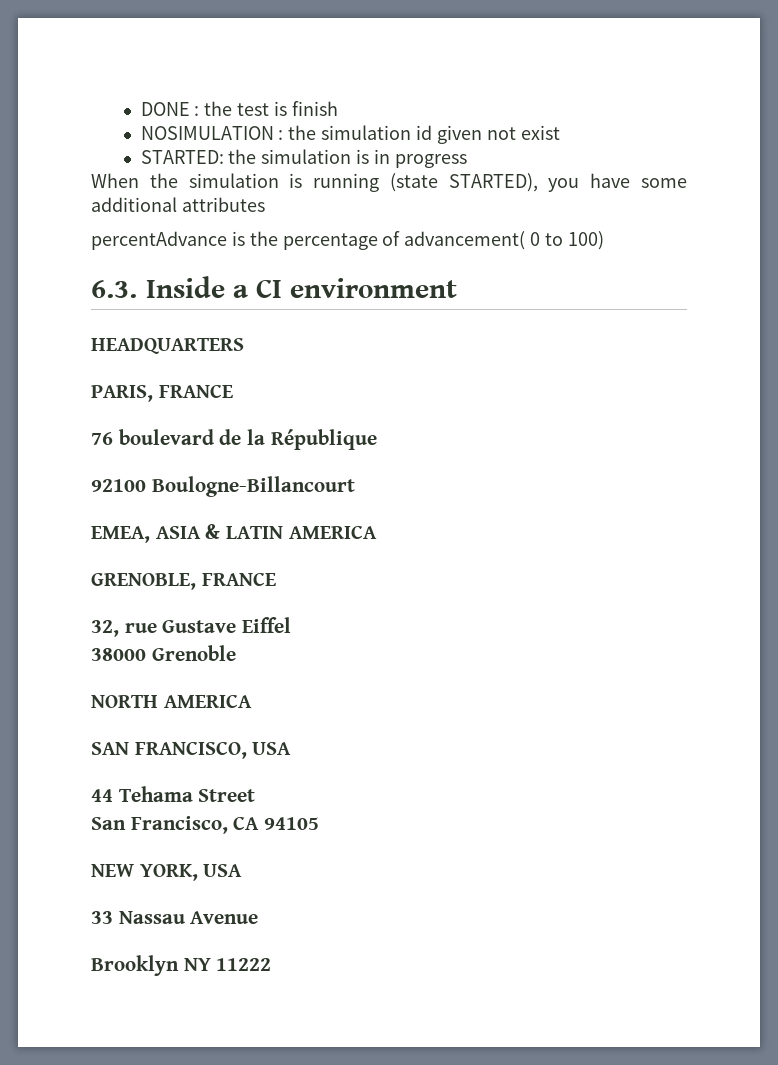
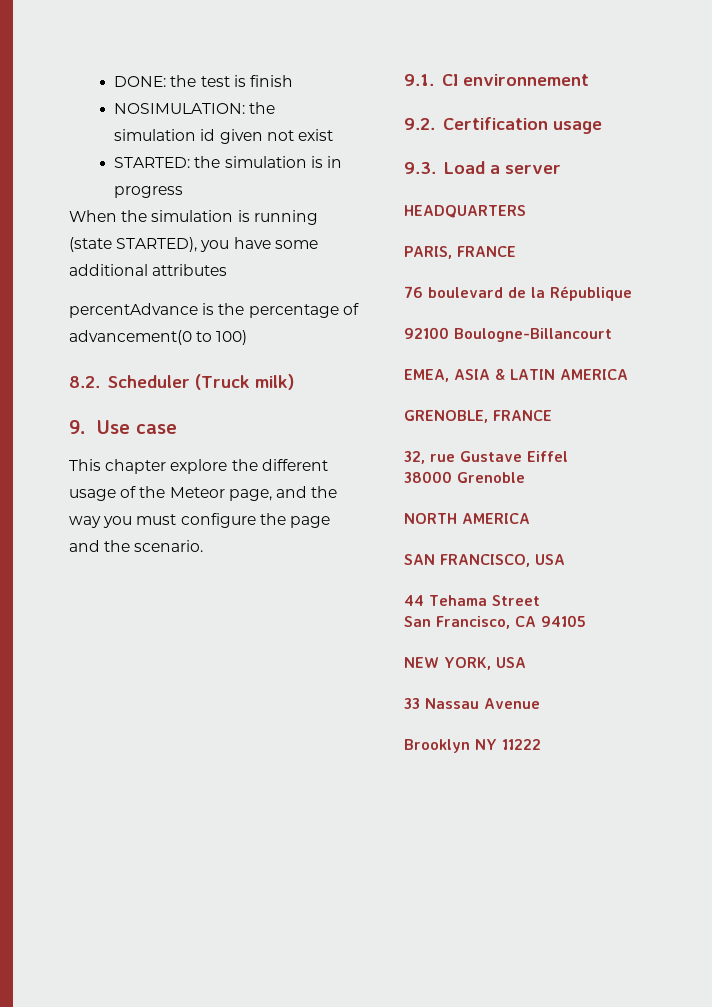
[140,102,200,116] DONE : -> [114,76,167,87] DONE:
[140,126,284,140] NOSIMULATION : -> [114,103,246,114] NOSIMULATION:
[404,231,541,250] advancement( 0 -> [69,330,192,345] advancement(0
[91,276,457,298] 6.3. Inside a CI environment -> [69,374,294,390] [69,420,178,434] [69,459,328,474] [69,486,338,501] [69,513,330,528] [69,540,204,552] [404,74,589,86] [404,117,602,134] [404,161,561,174] 8.2. Scheduler (Truck milk) // 9. Use case // This chapter explore the different usage of the Meteor page, and the way you must configure the page and the scenario. // 9.1. CI environnement // 9.2. Certification usage // 9.3. Load a server

